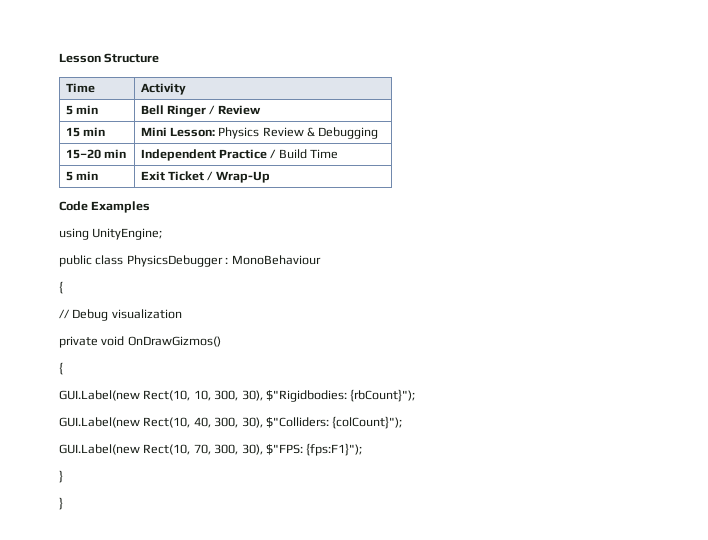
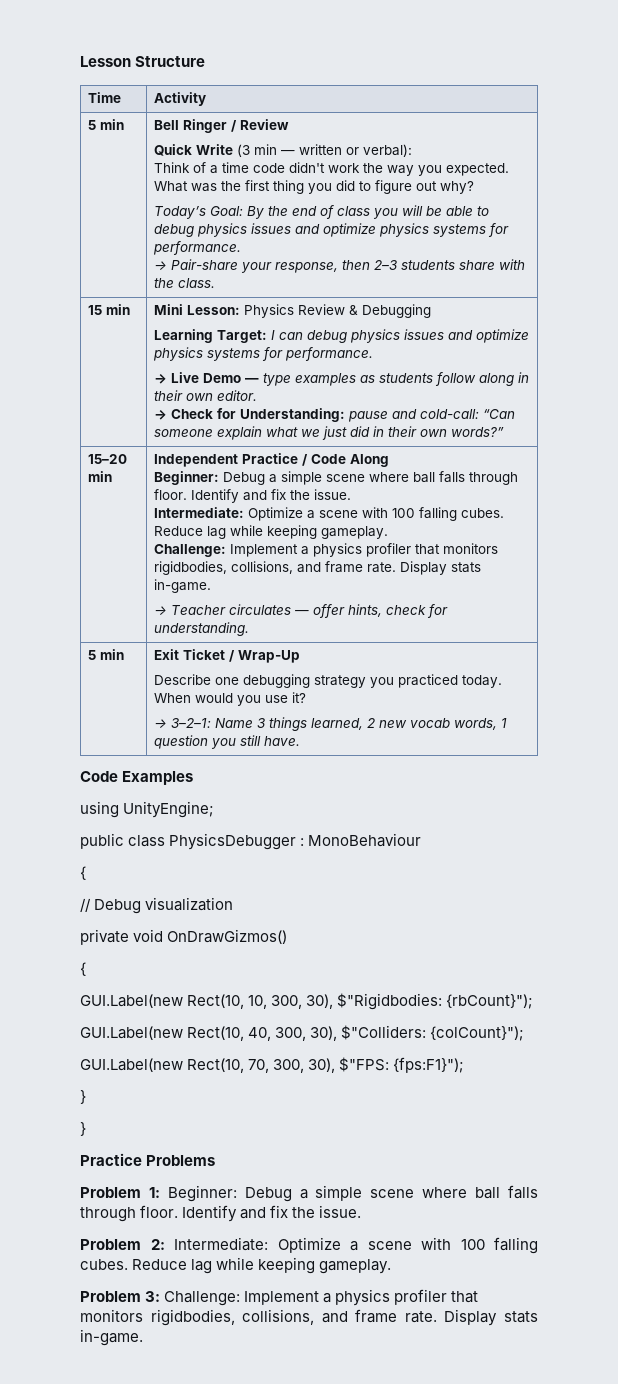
(261, 110) none -> [154,144,413,157] [154,162,510,176] [154,180,475,194] [154,205,490,219] [154,223,510,237] [153,241,242,255] [154,259,526,273] [154,278,216,288] // Quick Write (3 min — written or verbal): // Think of a time code didn't work the way you expected. What was the first thing you did to figure out why? // Today’s Goal: By the end of class you will be able to debug physics issues and optimize physics systems for performance. // → Pair-share your response, then 2–3 students share with the class.
(379, 133) none -> [154,329,530,343] [153,347,374,361] [154,372,530,386] [154,390,258,401] [154,408,516,422] [154,426,505,440] // Learning Target: I can debug physics issues and optimize physics systems for performance. // → Live Demo — type examples as students follow along in their own editor. // → Check for Understanding: pause and cold-call: “Can someone explain what we just did in their own words?”
[278,149,339,159] Build Time -> [311,454,390,467] [154,471,519,485] [154,489,352,503] [154,507,505,521] [154,525,389,539] [154,543,499,557] [154,561,482,575] [154,579,212,593] [154,604,449,618] [154,622,250,636] Code Along // Beginner: Debug a simple scene where ball falls through floor. Identify and fix the issue. // Intermediate: Optimize a scene with 100 falling cubes. Reduce lag while keeping gameplay. // Challenge: Implement a physics profiler that monitors rigidbodies, collisions, and frame rate. Display stats in-game. // → Teacher circulates — offer hints, check for understanding.
(270, 177) none -> [154,674,503,688] [154,692,307,706] [154,717,508,731] [154,735,301,749] // Describe one debugging strategy you practiced today. When would you use it? // → 3–2–1: Name 3 things learned, 2 new vocab words, 1 question you still have.
(63, 503) none -> [80,1153,216,1166] [80,1185,539,1202] [80,1205,362,1222] [80,1237,538,1254] [80,1257,392,1274] [80,1289,479,1306] [80,1309,538,1326] [80,1329,143,1346] // Practice Problems // Problem 1: Beginner: Debug a simple scene where ball falls through floor. Identify and fix the issue. // Problem 2: Intermediate: Optimize a scene with 100 falling cubes. Reduce lag while keeping gameplay. // Problem 3: Challenge: Implement a physics profiler that monitors rigidbodies, collisions, and frame rate. Display stats in-game.

